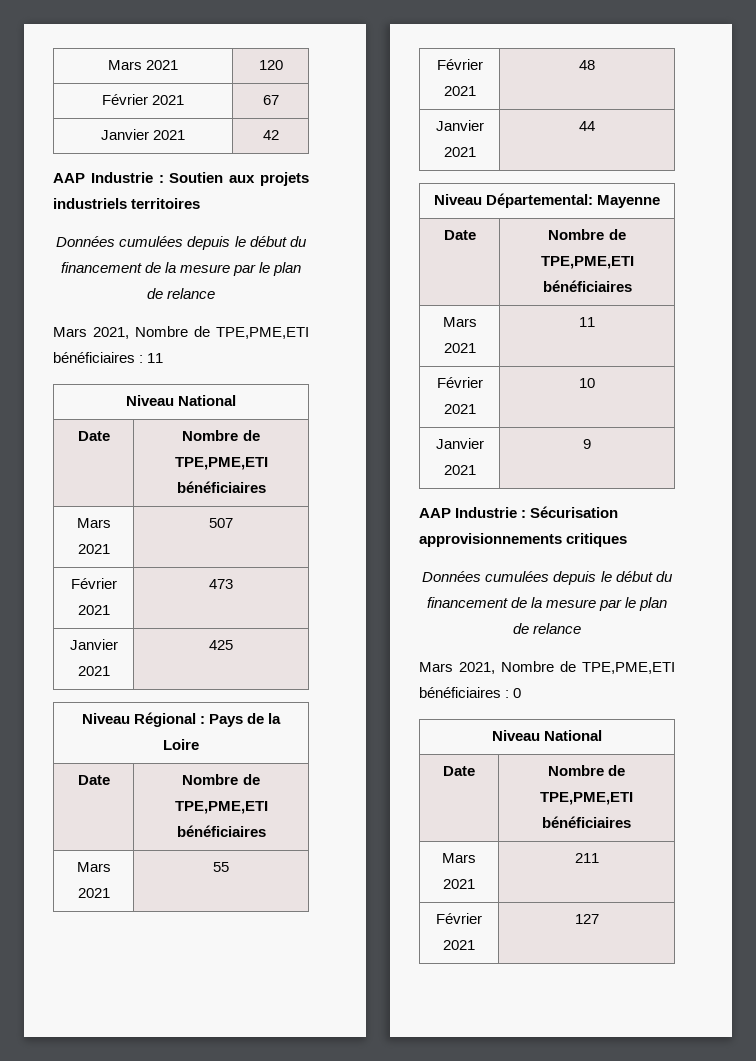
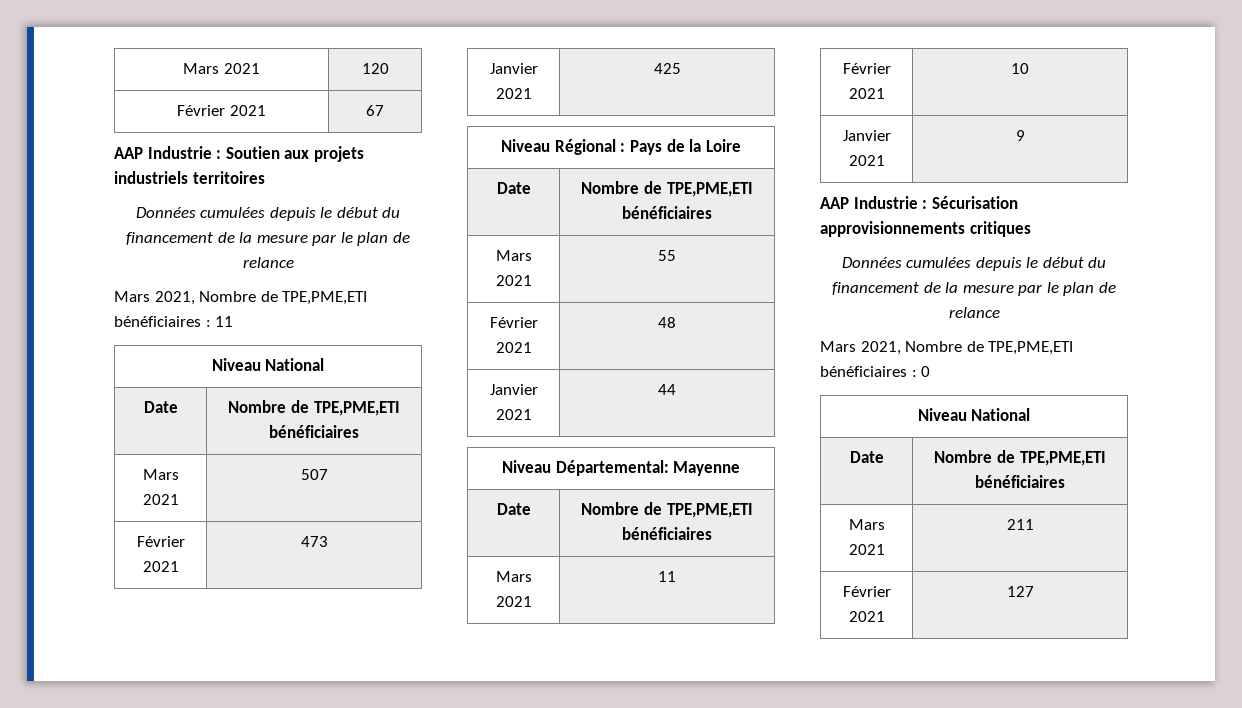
[100,129,186,140] [262,130,279,140] // Janvier 2021 | 42 -> (384, 110) none

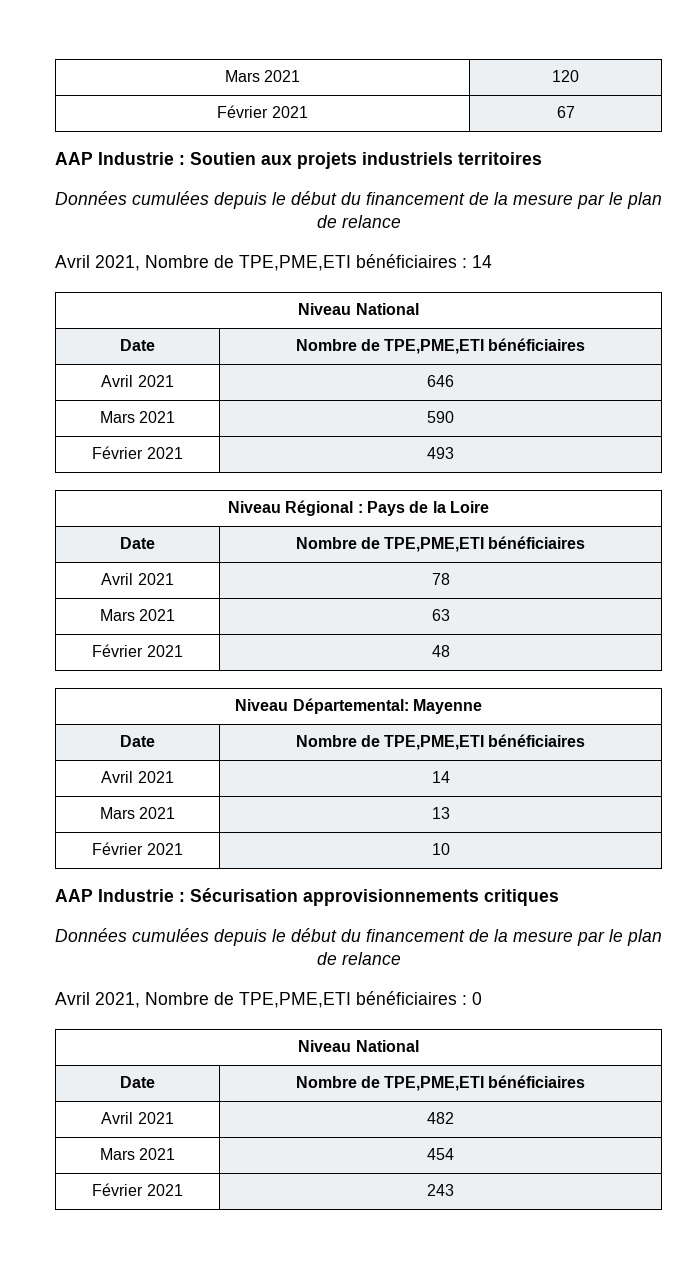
[114,291,368,305] [114,316,234,327] [211,358,325,371] [143,401,178,413] [228,400,400,416] [269,425,359,438] [142,469,179,480] [142,494,179,505] [300,469,328,480] [136,536,185,547] [142,561,179,572] [300,536,328,547] [489,63,538,74] [495,88,532,99] [653,63,681,74] Mars 2021, Nombre de TPE,PME,ETI bénéficiaires : 11 // Niveau National // Date | Nombre de TPE,PME,ETI bénéficiaires // Mars 2021 | 507 // Février 2021 | 473 // Janvier 2021 | 425 -> [55,254,492,271] [298,303,419,315] [120,339,155,351] [295,338,586,354] [101,375,174,387] [427,375,455,387] [99,411,176,423] [427,411,455,423] [92,446,183,459] [427,447,455,459] Avril 2021, Nombre de TPE,PME,ETI bénéficiaires : 14 // Niveau National // Date | Nombre de TPE,PME,ETI bénéficiaires // Avril 2021 | 646 // Mars 2021 | 590 // Février 2021 | 493
[495,250,532,261] [495,275,532,286] [658,250,676,261] // Mars 2021 | 55 -> [101,573,174,585] [431,573,450,585] [99,609,176,621] [431,609,450,621] // Avril 2021 | 78 // Mars 2021 | 63
[489,384,538,395] [495,409,532,420] [658,384,676,395] // Janvier 2021 | 44 -> (450, 651) none
[495,571,532,582] [495,596,532,607] [658,571,676,582] // Mars 2021 | 11 -> [101,771,174,783] [431,771,450,783] [99,807,176,819] [431,807,450,819] // Avril 2021 | 14 // Mars 2021 | 13
[842,130,891,141] [848,155,885,166] [1015,130,1025,141] // Janvier 2021 | 9 -> (450, 849) none
[820,341,856,352] Mars -> [55,992,90,1005] Avril
[848,519,885,530] [848,544,885,555] [1006,519,1034,530] [842,586,891,597] [848,611,885,622] [1006,586,1034,597] // Mars 2021 | 211 // Février 2021 | 127 -> [101,1112,174,1124] [427,1112,455,1124] [99,1148,176,1160] [427,1148,455,1160] [92,1183,183,1196] [427,1184,455,1196] // Avril 2021 | 482 // Mars 2021 | 454 // Février 2021 | 243

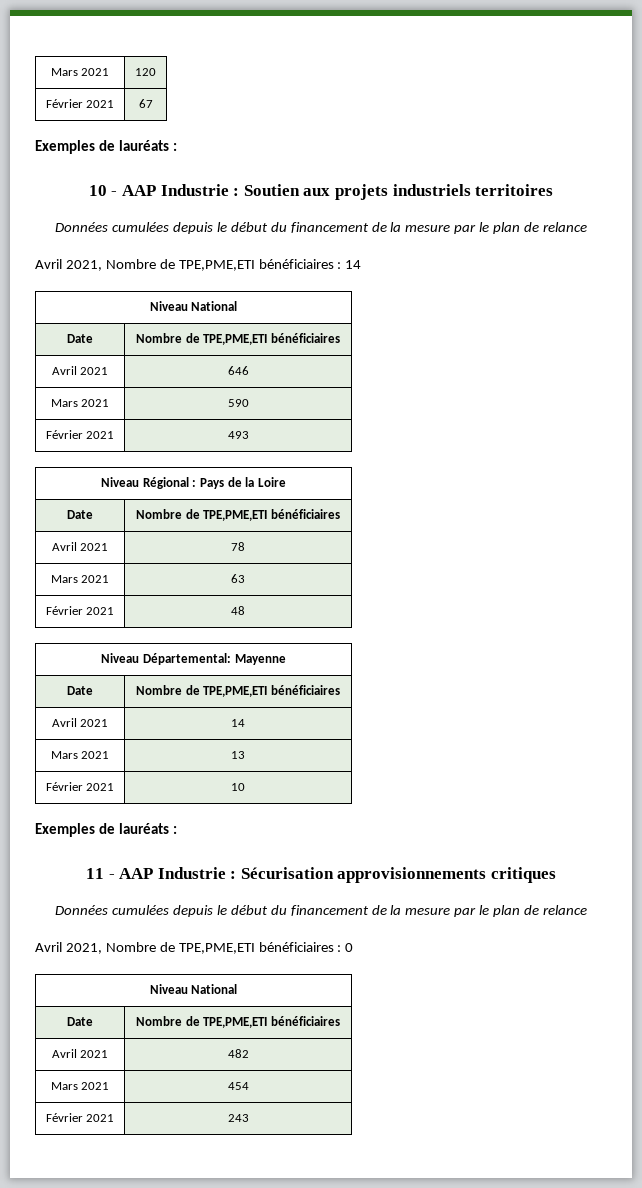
(575, 112) none -> [35,140,177,154] [88,185,118,196] Exemples de lauréats : // 10 -
(450, 849) none -> [35,823,177,837] [85,868,115,879] Exemples de lauréats : // 11 -

